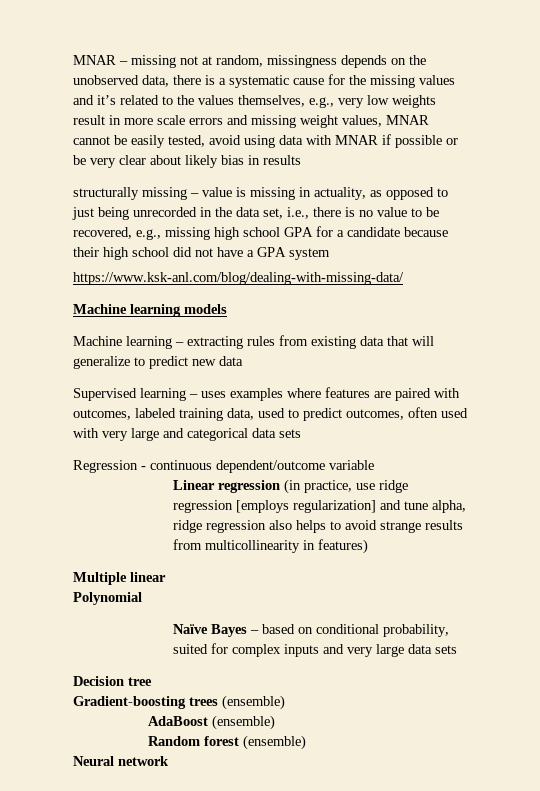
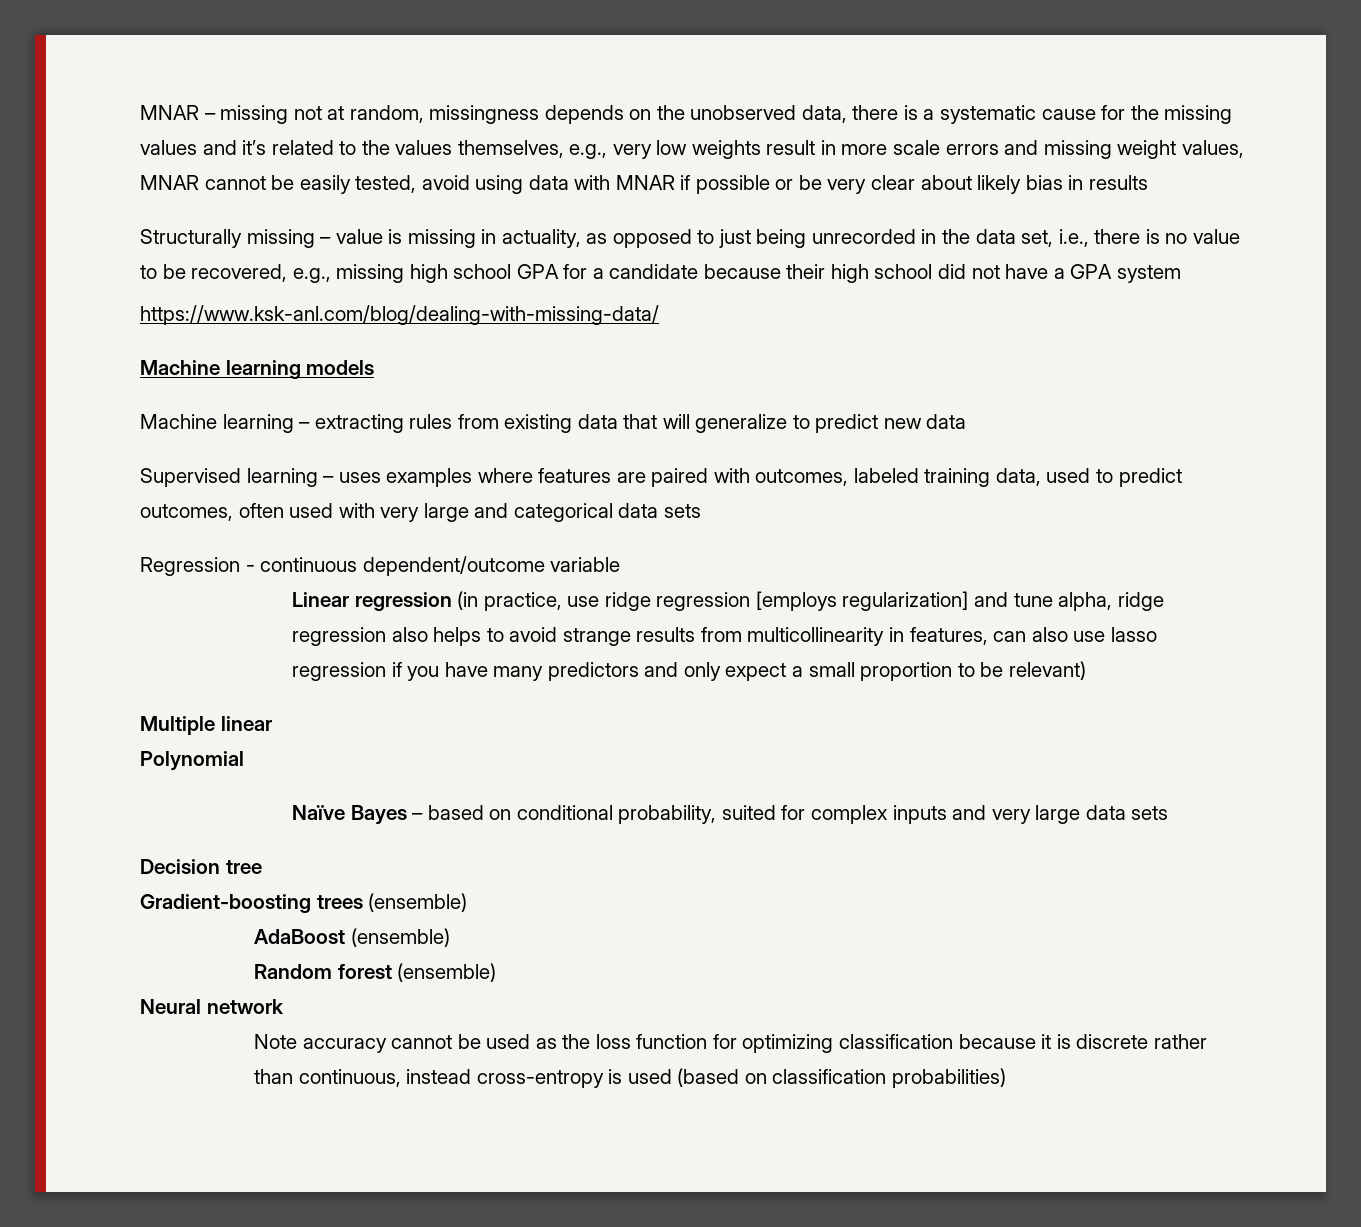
[73,187,139,200] structurally -> [140,229,242,248] Structurally
[317,539,368,554] features) -> [909,627,1157,645] [292,661,1086,681] features, can also use lasso regression if you have many predictors and only expect a small proportion to be relevant)
(169, 761) none -> [254,1034,1207,1053] [254,1068,1006,1088] // Note accuracy cannot be used as the loss function for optimizing classification because it is discrete rather than continuous, instead cross-entropy is used (based on classification probabilities)

